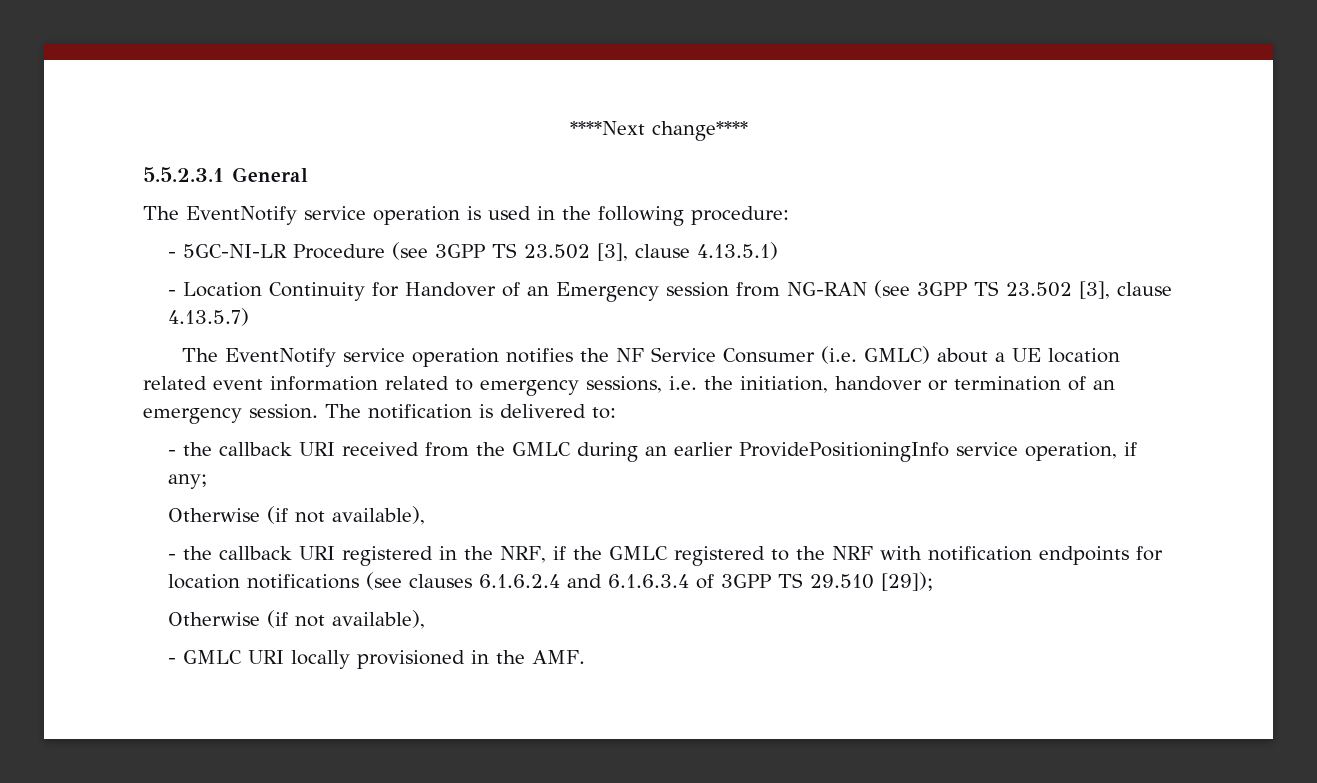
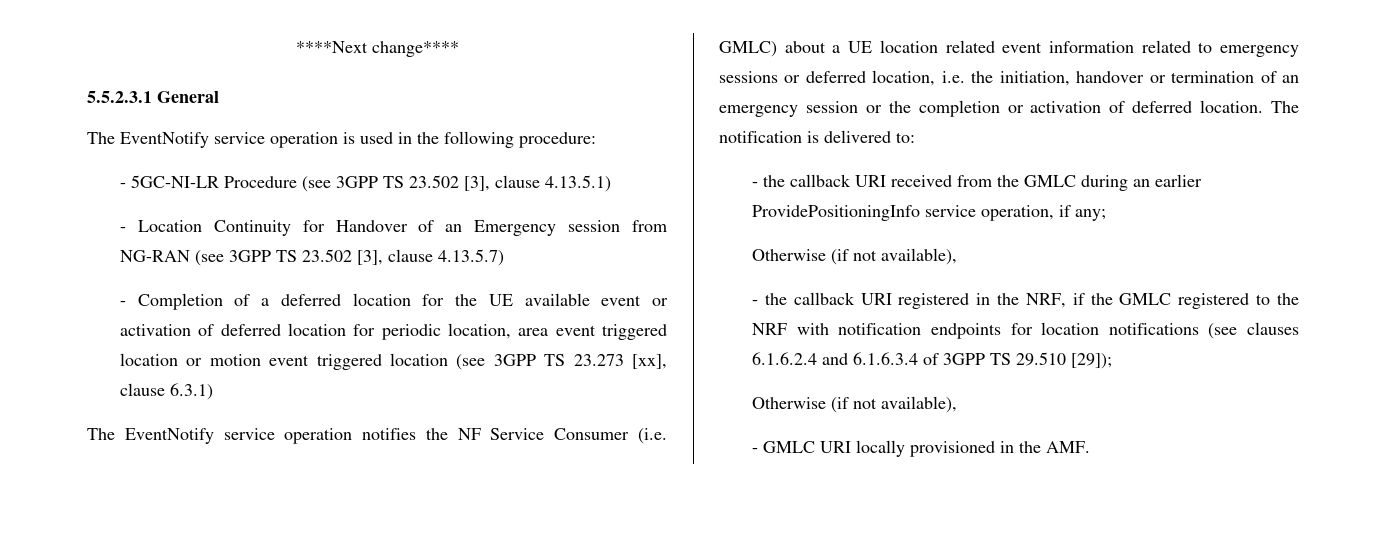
(249, 317) none -> [120,293,668,310] [120,323,667,340] [120,353,667,370] [120,383,214,400] // - Completion of a deferred location for the UE available event or activation of deferred location for periodic location, area event triggered location or motion event triggered location (see 3GPP TS 23.273 [xx], clause 6.3.1)
[586,376,662,393] sessions, -> [719,70,936,86] sessions or deferred location,
[249,404,318,419] session. -> [805,100,1264,117] session or the completion or activation of deferred location.

